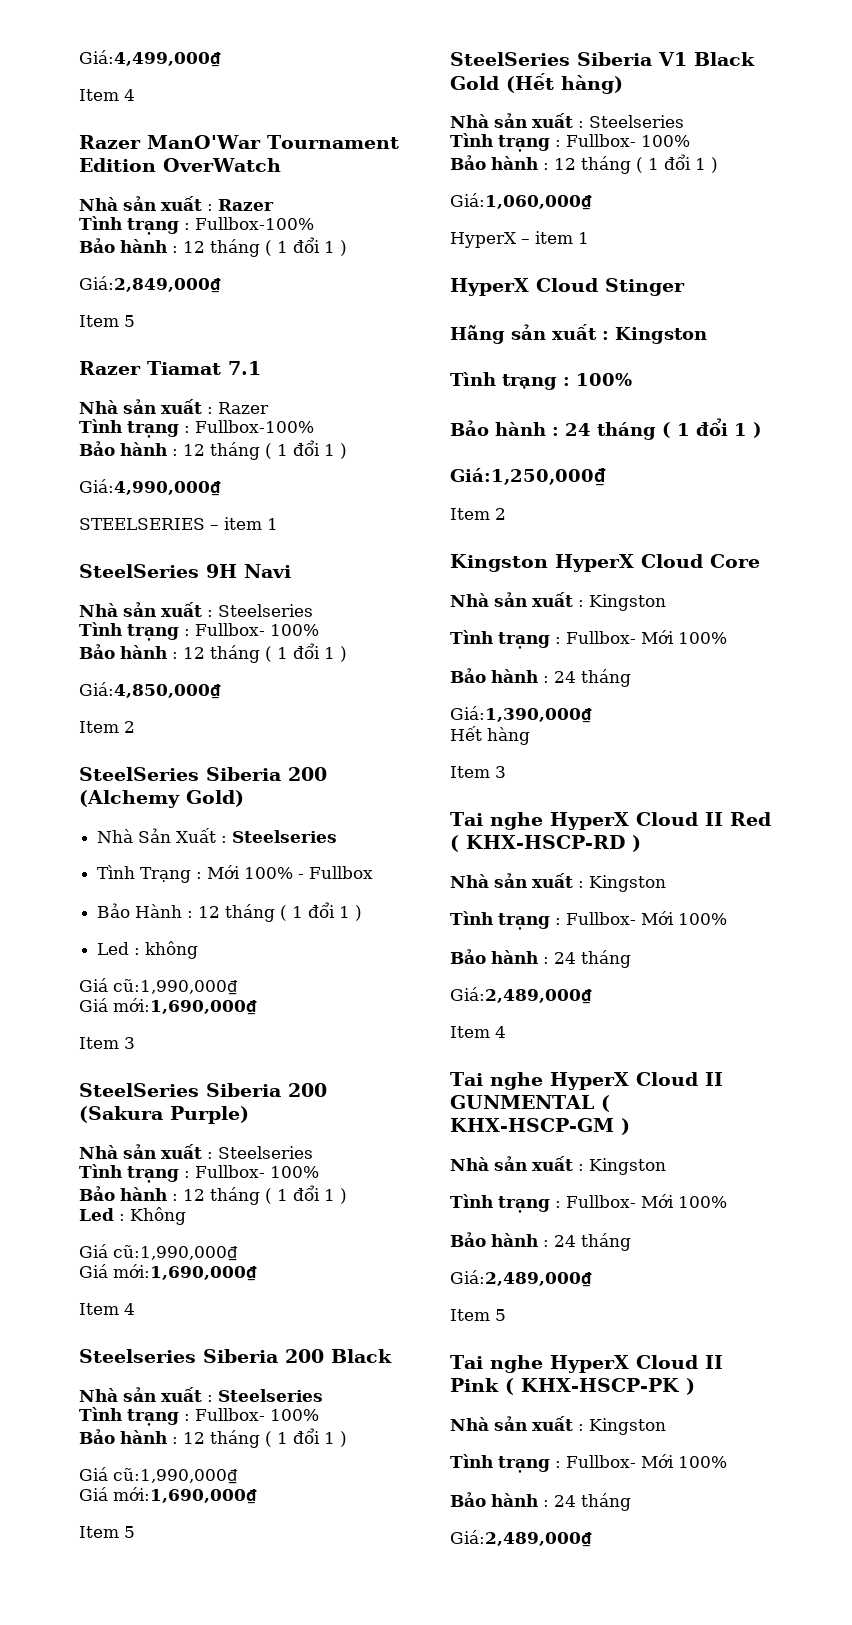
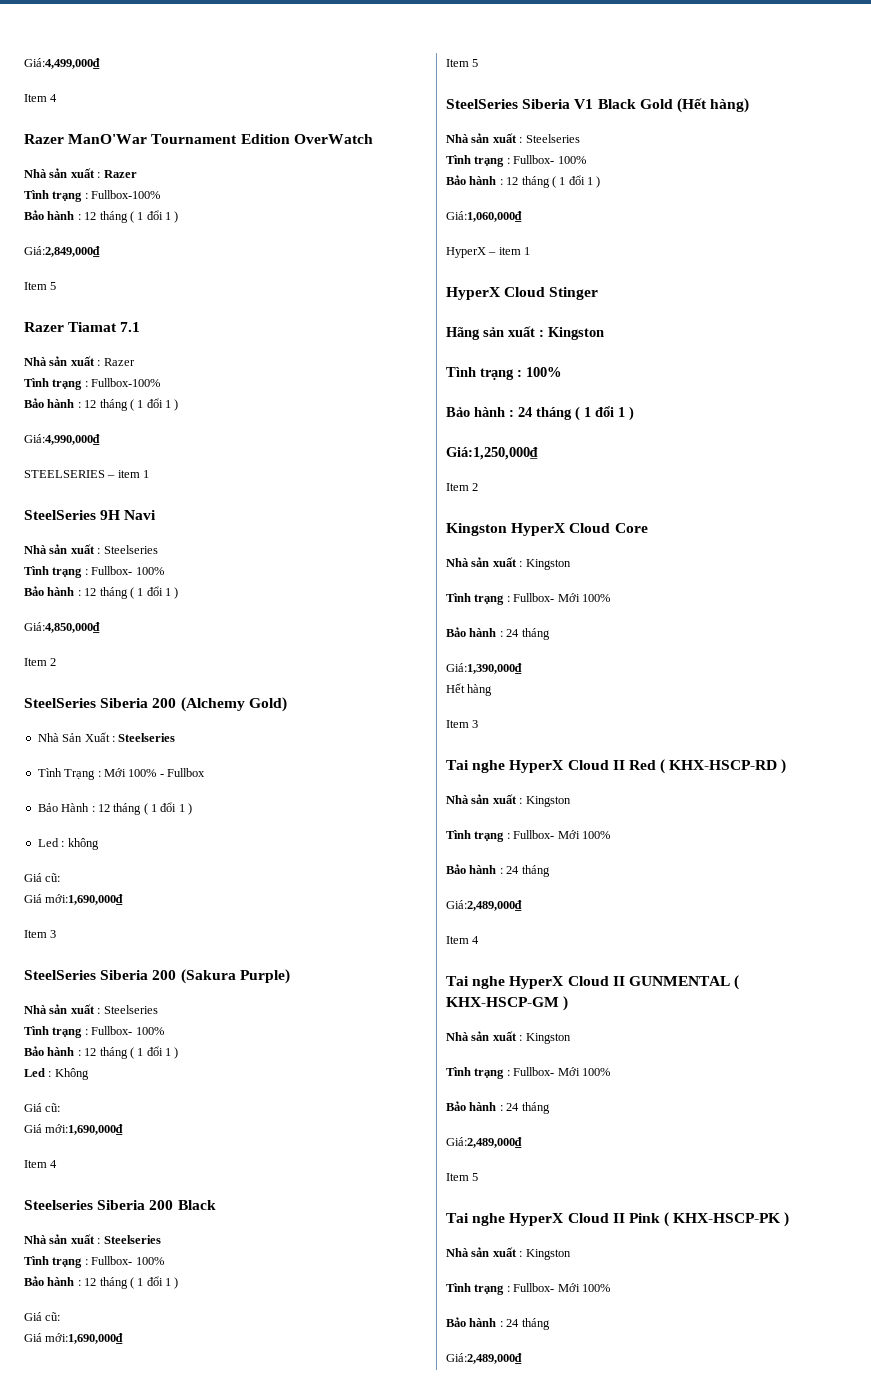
[113,979,237,995] cũ:1,990,000₫ -> [45,873,61,882] cũ:
[113,1245,237,1261] cũ:1,990,000₫ -> [45,1103,61,1112] cũ:
[113,1468,237,1484] cũ:1,990,000₫ -> [45,1312,61,1321] cũ:

